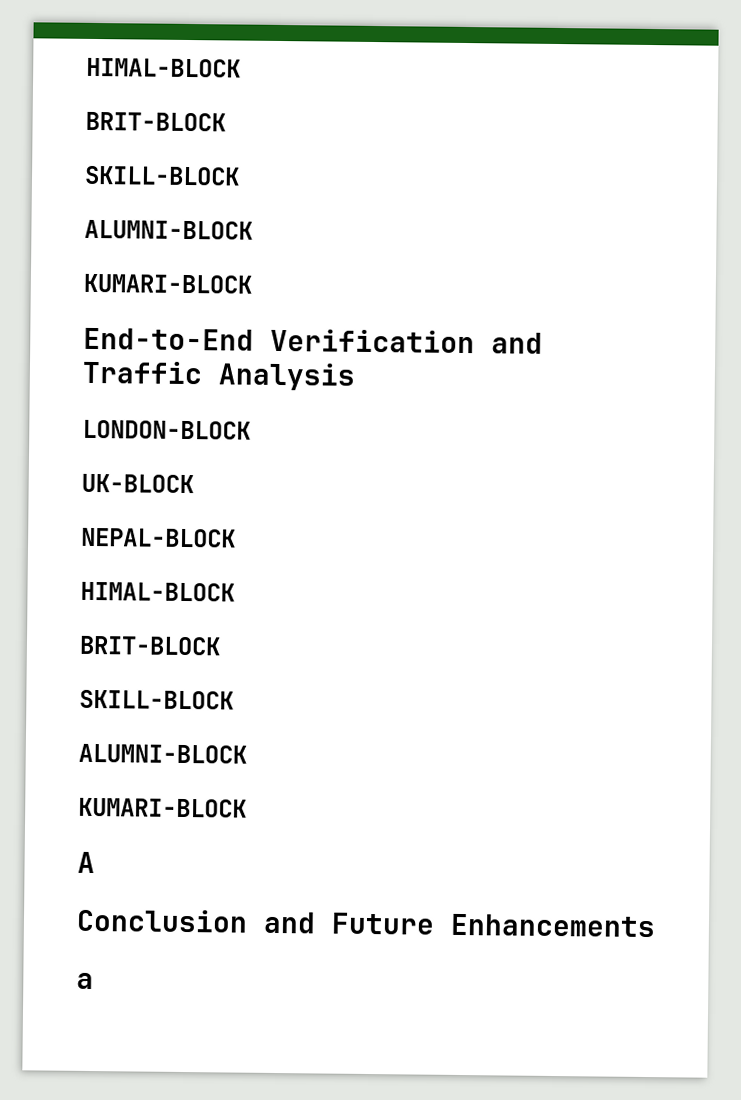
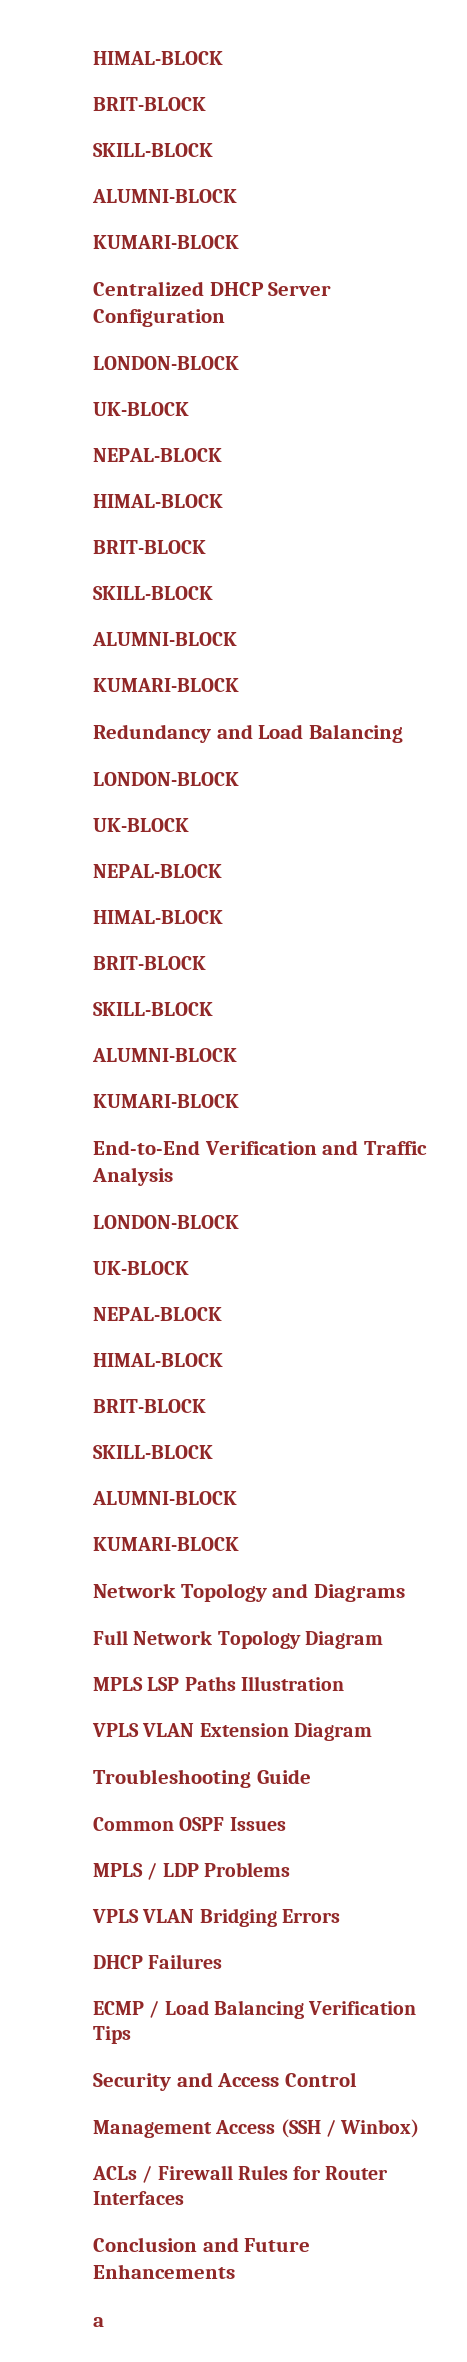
[86,57,241,78] [85,111,226,132] [84,165,240,186] [84,219,253,240] [83,273,252,294] HIMAL-BLOCK // BRIT-BLOCK // SKILL-BLOCK // ALUMNI-BLOCK // KUMARI-BLOCK -> [93,51,223,65] [93,97,206,111] [93,143,213,157] [92,189,237,203] [93,235,239,249] [93,281,332,296] [93,309,225,327] [93,356,239,370] [93,402,189,416] [93,448,222,462] [93,494,223,508] [93,540,206,554] [93,586,213,600] [92,632,237,646] [93,678,239,692] [93,724,403,743] [93,772,239,786] [93,818,189,832] [93,864,222,878] [93,910,223,924] [93,956,206,970] [93,1002,213,1016] [92,1048,237,1062] [93,1094,239,1108] HIMAL-BLOCK // BRIT-BLOCK // SKILL-BLOCK // ALUMNI-BLOCK // KUMARI-BLOCK // Centralized DHCP Server Configuration // LONDON-BLOCK // UK-BLOCK // NEPAL-BLOCK // HIMAL-BLOCK // BRIT-BLOCK // SKILL-BLOCK // ALUMNI-BLOCK // KUMARI-BLOCK // Redundancy and Load Balancing // LONDON-BLOCK // UK-BLOCK // NEPAL-BLOCK // HIMAL-BLOCK // BRIT-BLOCK // SKILL-BLOCK // ALUMNI-BLOCK // KUMARI-BLOCK
[77,851,95,874] A -> [93,1583,405,1602] [93,1630,383,1649] [93,1676,344,1691] [92,1723,372,1741] [93,1769,311,1788] [93,1817,286,1831] [93,1862,290,1880] [92,1908,340,1927] [93,1954,223,1969] [93,2000,417,2019] [93,2026,131,2044] [93,2072,357,2091] [93,2119,420,2138] [92,2165,389,2183] [93,2191,184,2205] Network Topology and Diagrams // Full Network Topology Diagram // MPLS LSP Paths Illustration // VPLS VLAN Extension Diagram // Troubleshooting Guide // Common OSPF Issues // MPLS / LDP Problems // VPLS VLAN Bridging Errors // DHCP Failures // ECMP / Load Balancing Verification Tips // Security and Access Control // Management Access (SSH / Winbox) // ACLs / Firewall Rules for Router Interfaces

